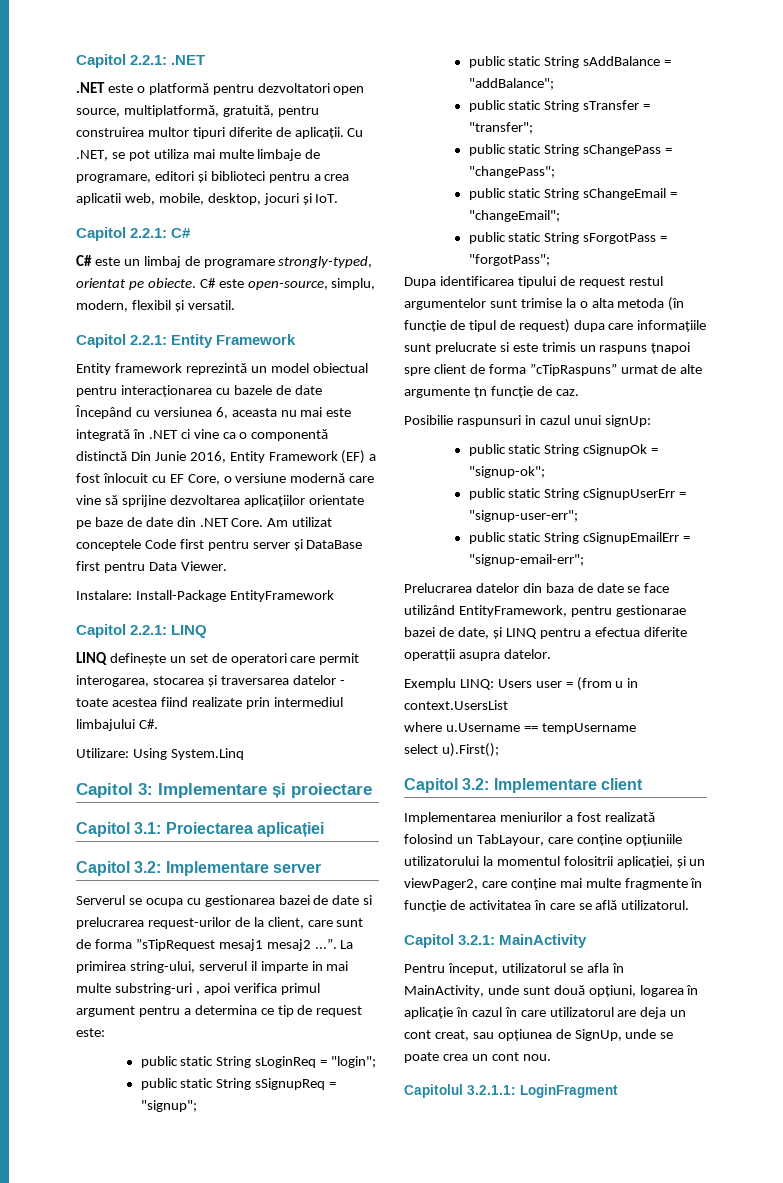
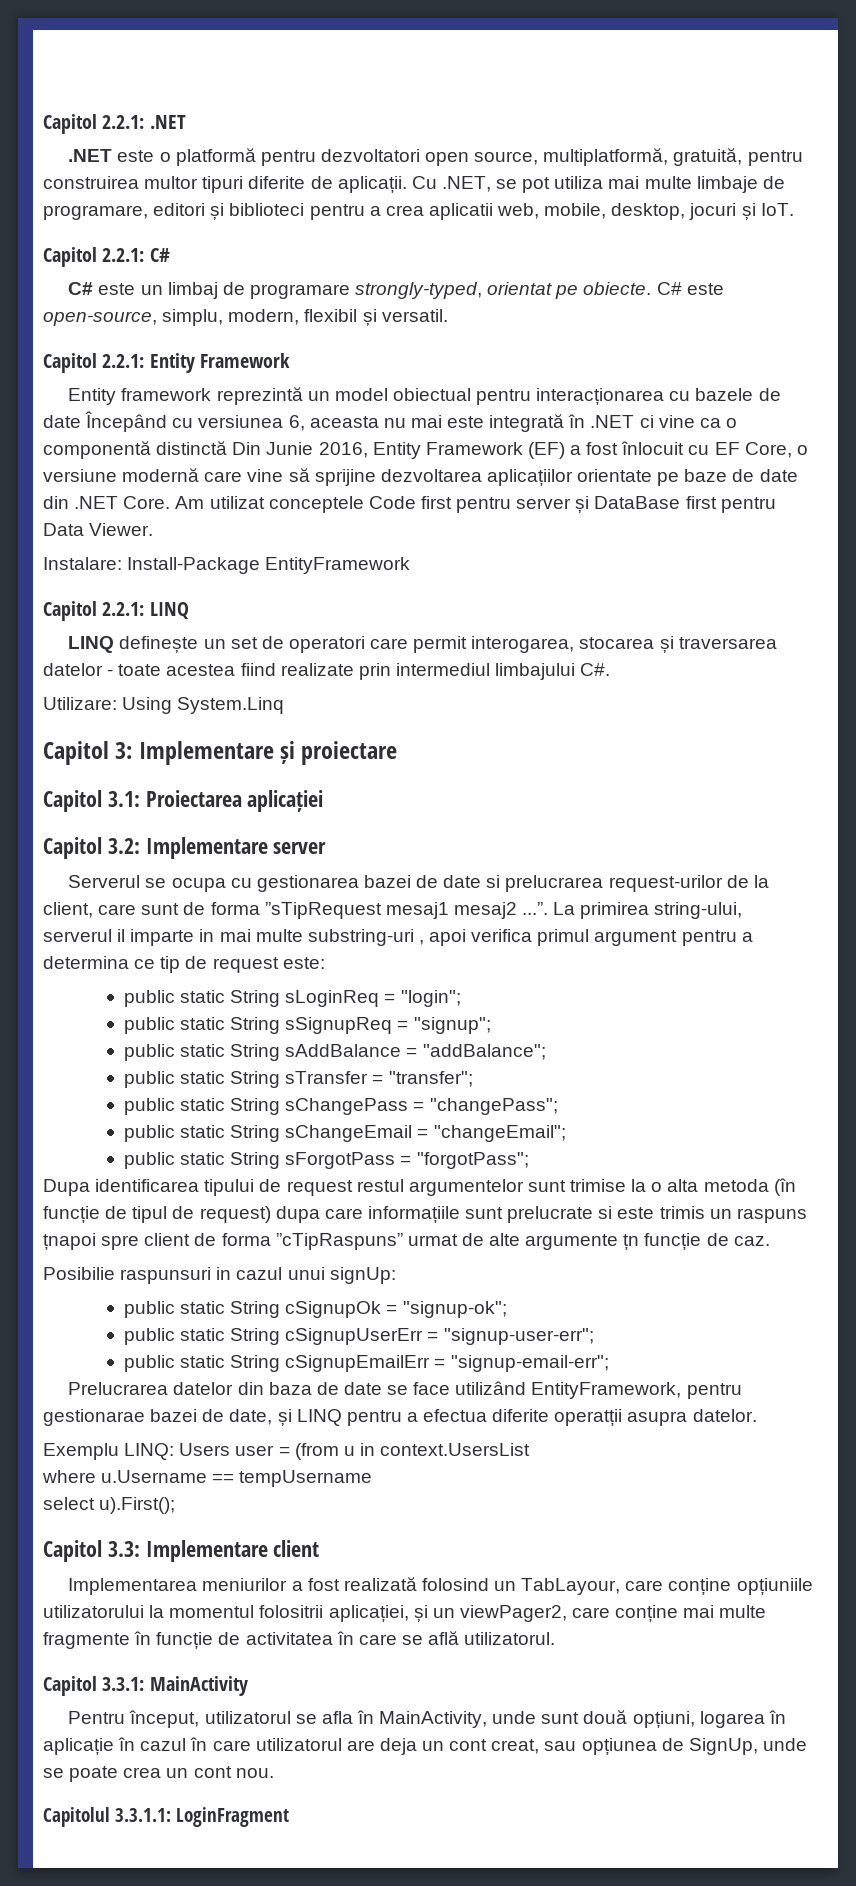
[462,778,490,790] 3.2: -> [107,1541,140,1557] 3.3:
[458,935,496,945] 3.2.1: -> [102,1677,145,1691] 3.3.1:
[467,1085,516,1095] 3.2.1.1: -> [115,1808,171,1822] 3.3.1.1:

